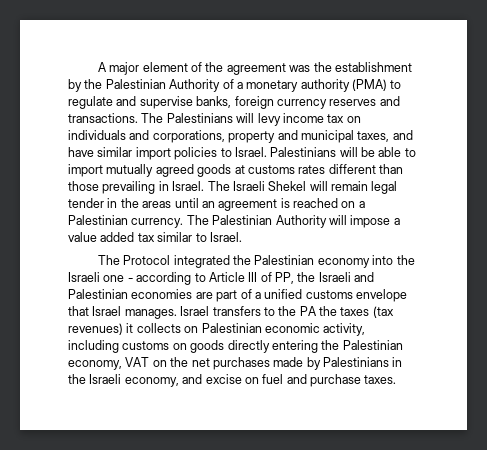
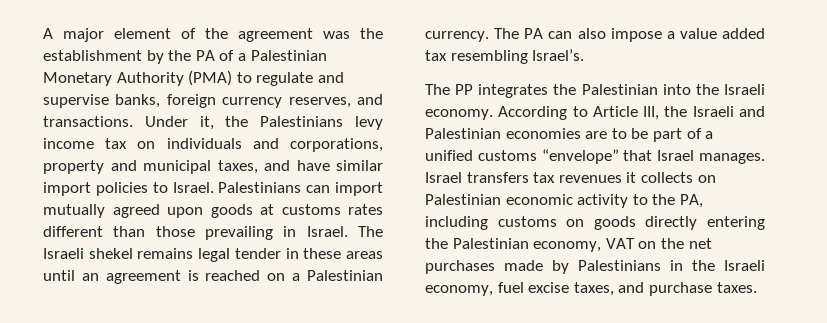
[105,79,350,92] Palestinian Authority of a monetary authority -> [195,50,327,61] [43,72,184,86] PA of a Palestinian Monetary Authority
[329,99,377,106] reserves -> [288,97,351,108] reserves,
[141,113,255,123] The Palestinians will -> [144,116,344,130] Under it, the Palestinians
[339,147,416,157] will be able to -> [306,185,331,193] can
(194, 170) none -> [167,207,203,218] upon
[268,181,368,191] Shekel will remain -> [88,248,194,259] shekel remains
[120,198,139,208] the -> [303,248,342,259] these
[212,215,347,228] Palestinian Authority will -> [524,28,606,39] PA can also
[157,232,242,242] [97,255,370,268] similar to Israel. // The Protocol integrated the Palestinian economy -> [450,49,585,64] [425,84,658,98] resembling Israel’s. // The PP integrates the Palestinian
[103,272,294,285] one - according to Article III of PP, -> [425,106,660,120] economy. According to Article III,
(213, 295) none -> [611,128,649,139] to be
[356,289,407,302] envelope -> [541,149,619,164] “envelope”
[263,306,394,318] [68,323,123,335] to the PA the taxes (tax revenues) -> [533,172,622,183] tax revenues
[323,323,366,336] activity, -> [577,194,703,208] activity to the PA,
[182,374,284,384] and excise on fuel -> [497,282,614,296] fuel excise taxes,

